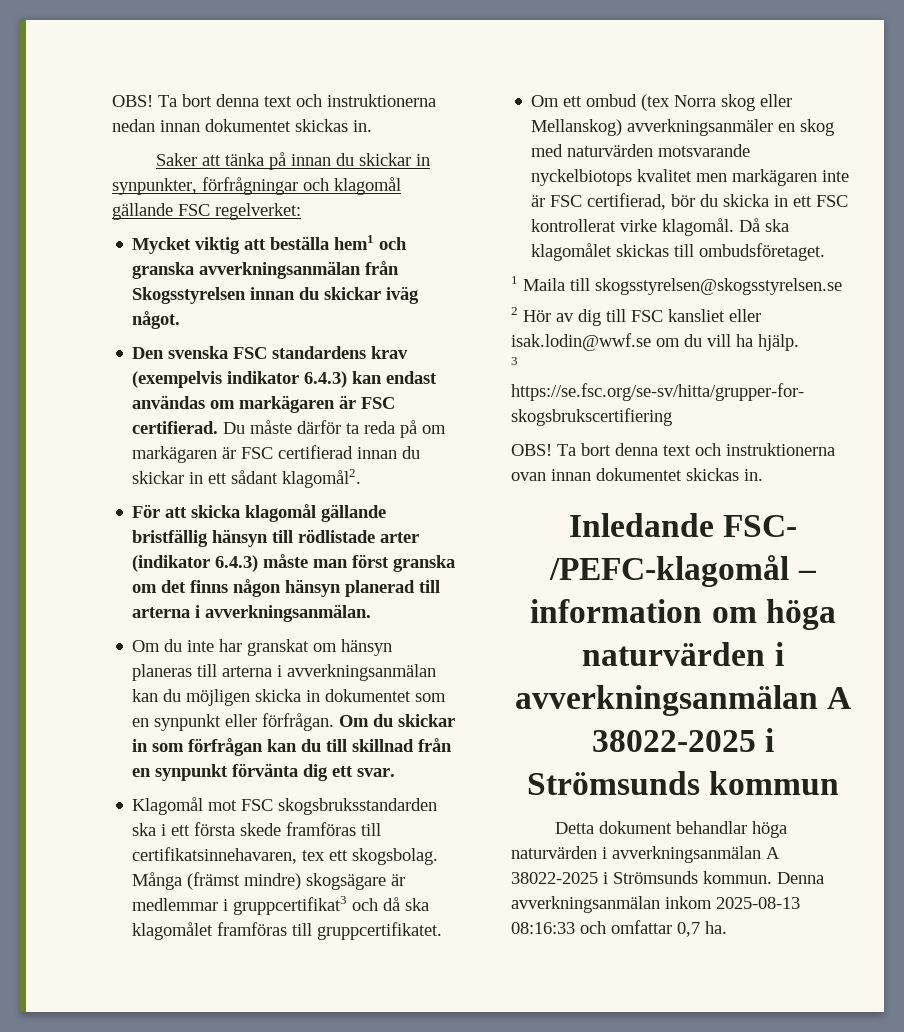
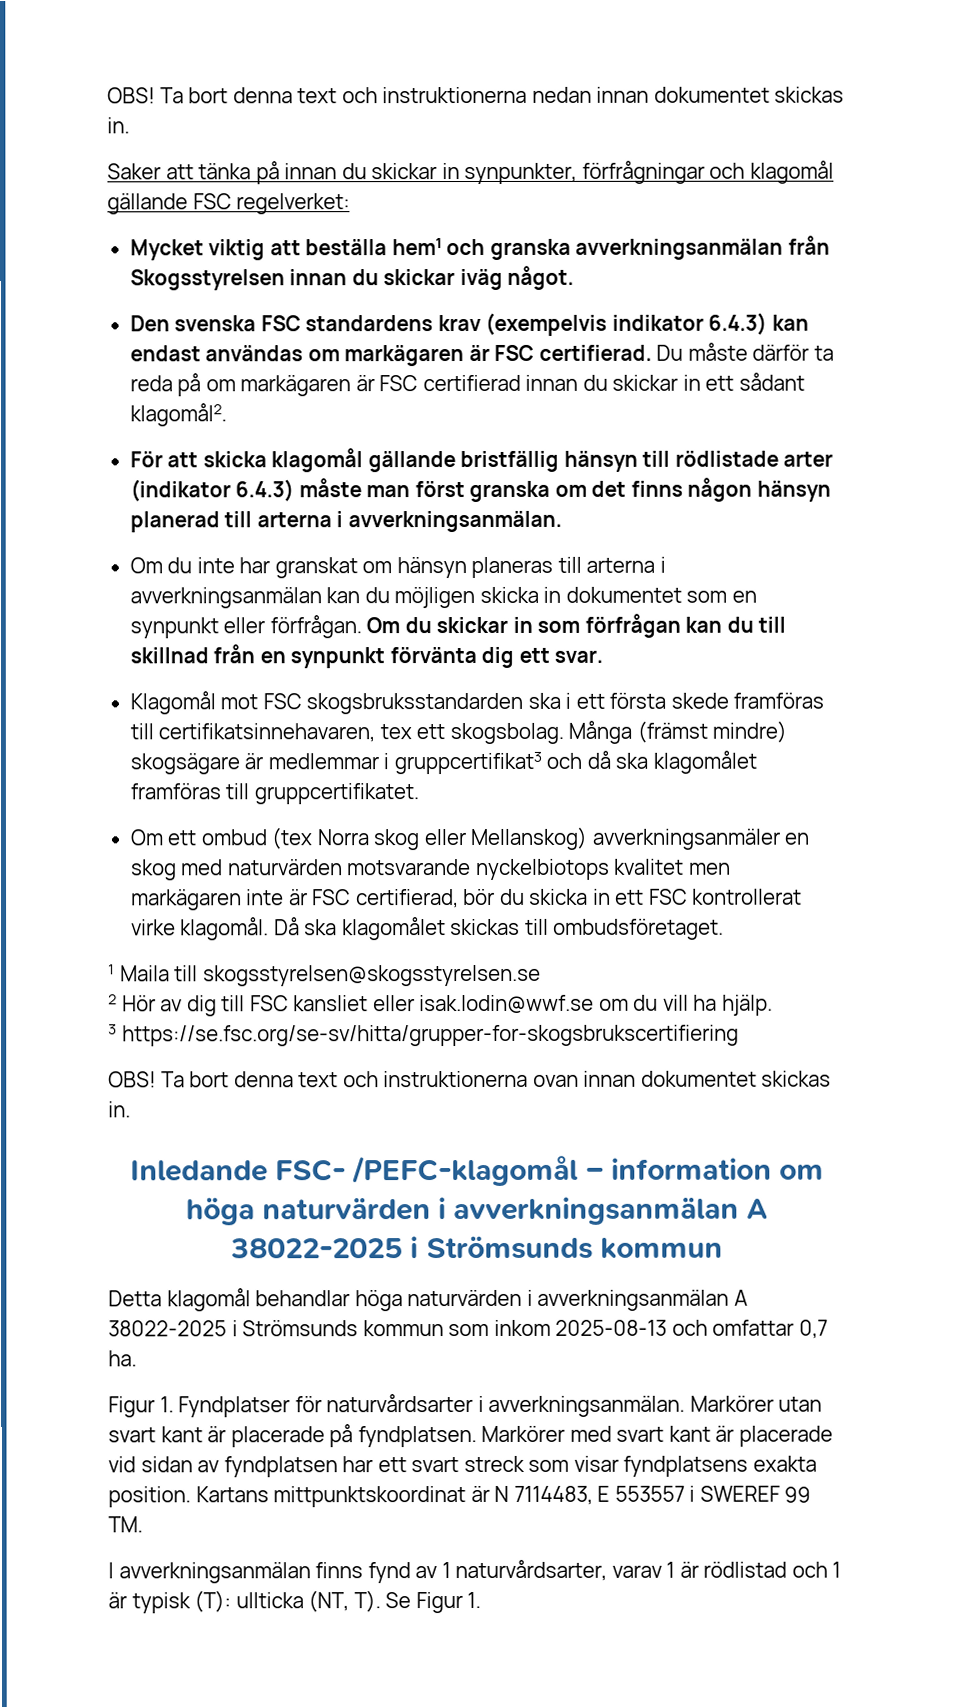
[599,821,673,834] dokument -> [166,1288,251,1312] klagomål
[703,871,824,884] [511,896,660,913] kommun. Denna avverkningsanmälan -> [362,1320,490,1337] kommun som
[511,922,575,934] 08:16:33 -> (668, 1327) none
(727, 927) none -> [108,1394,823,1418] [108,1424,833,1448] [108,1455,817,1478] [108,1485,812,1508] [108,1516,143,1533] [108,1559,842,1584] [108,1590,482,1614] // Figur 1. Fyndplatser för naturvårdsarter i avverkningsanmälan. Markörer utan svart kant är placerade på fyndplatsen. Markörer med svart kant är placerade vid sidan av fyndplatsen har ett svart streck som visar fyndplatsens exakta position. Kartans mittpunktskoordinat är N 7114483, E 553557 i SWEREF 99 TM. // I avverkningsanmälan finns fynd av 1 naturvårdsarter, varav 1 är rödlistad och 1 är typisk (T): ullticka (NT, T). Se Figur 1.

